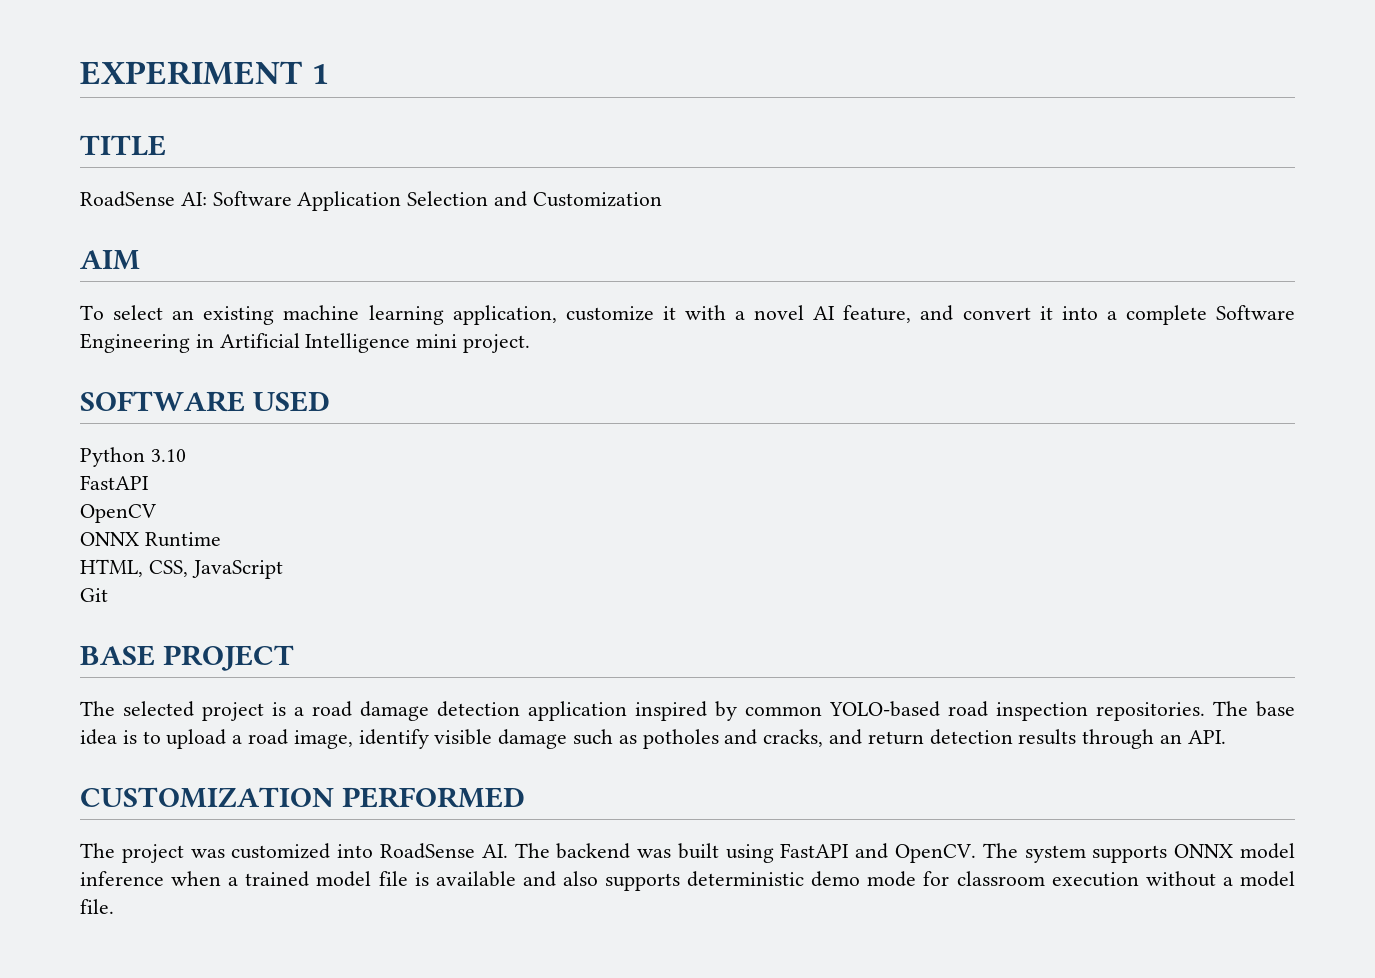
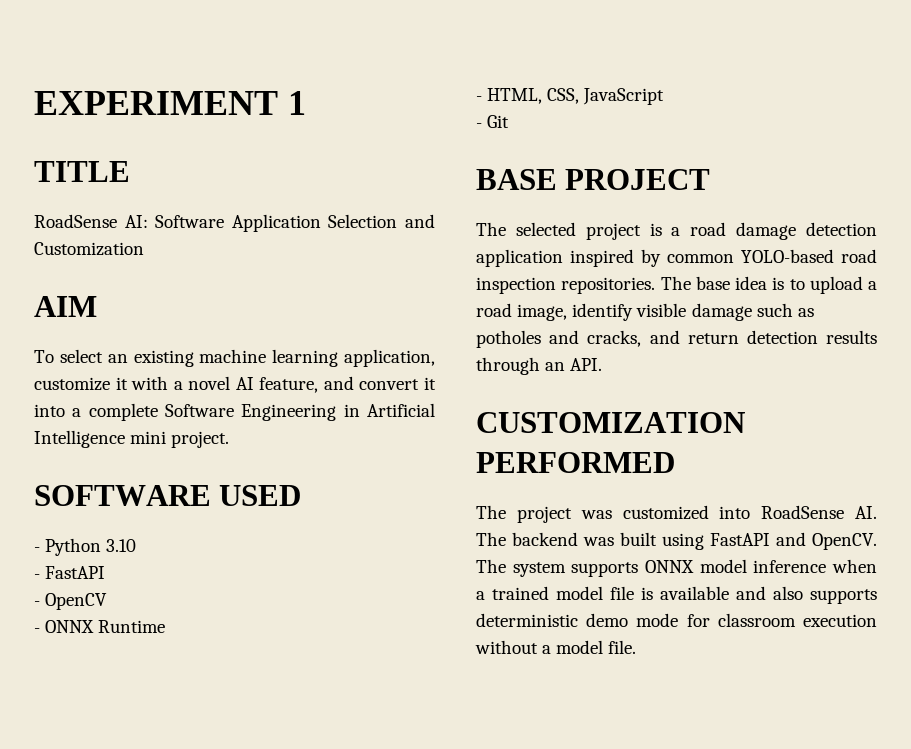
(331, 401) none -> [34,547,40,552] -
(186, 455) none -> [34,574,40,579] -
(149, 482) none -> [34,601,40,606] -
(156, 513) none -> [34,628,40,633] -
(221, 539) none -> [476,96,482,101] -
(283, 569) none -> [476,123,482,128] -

